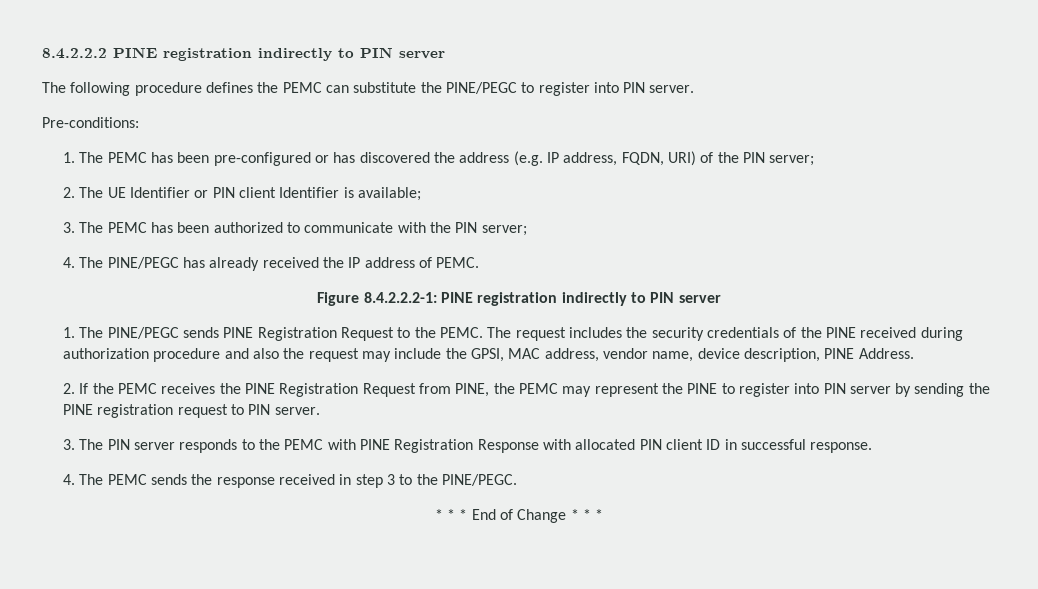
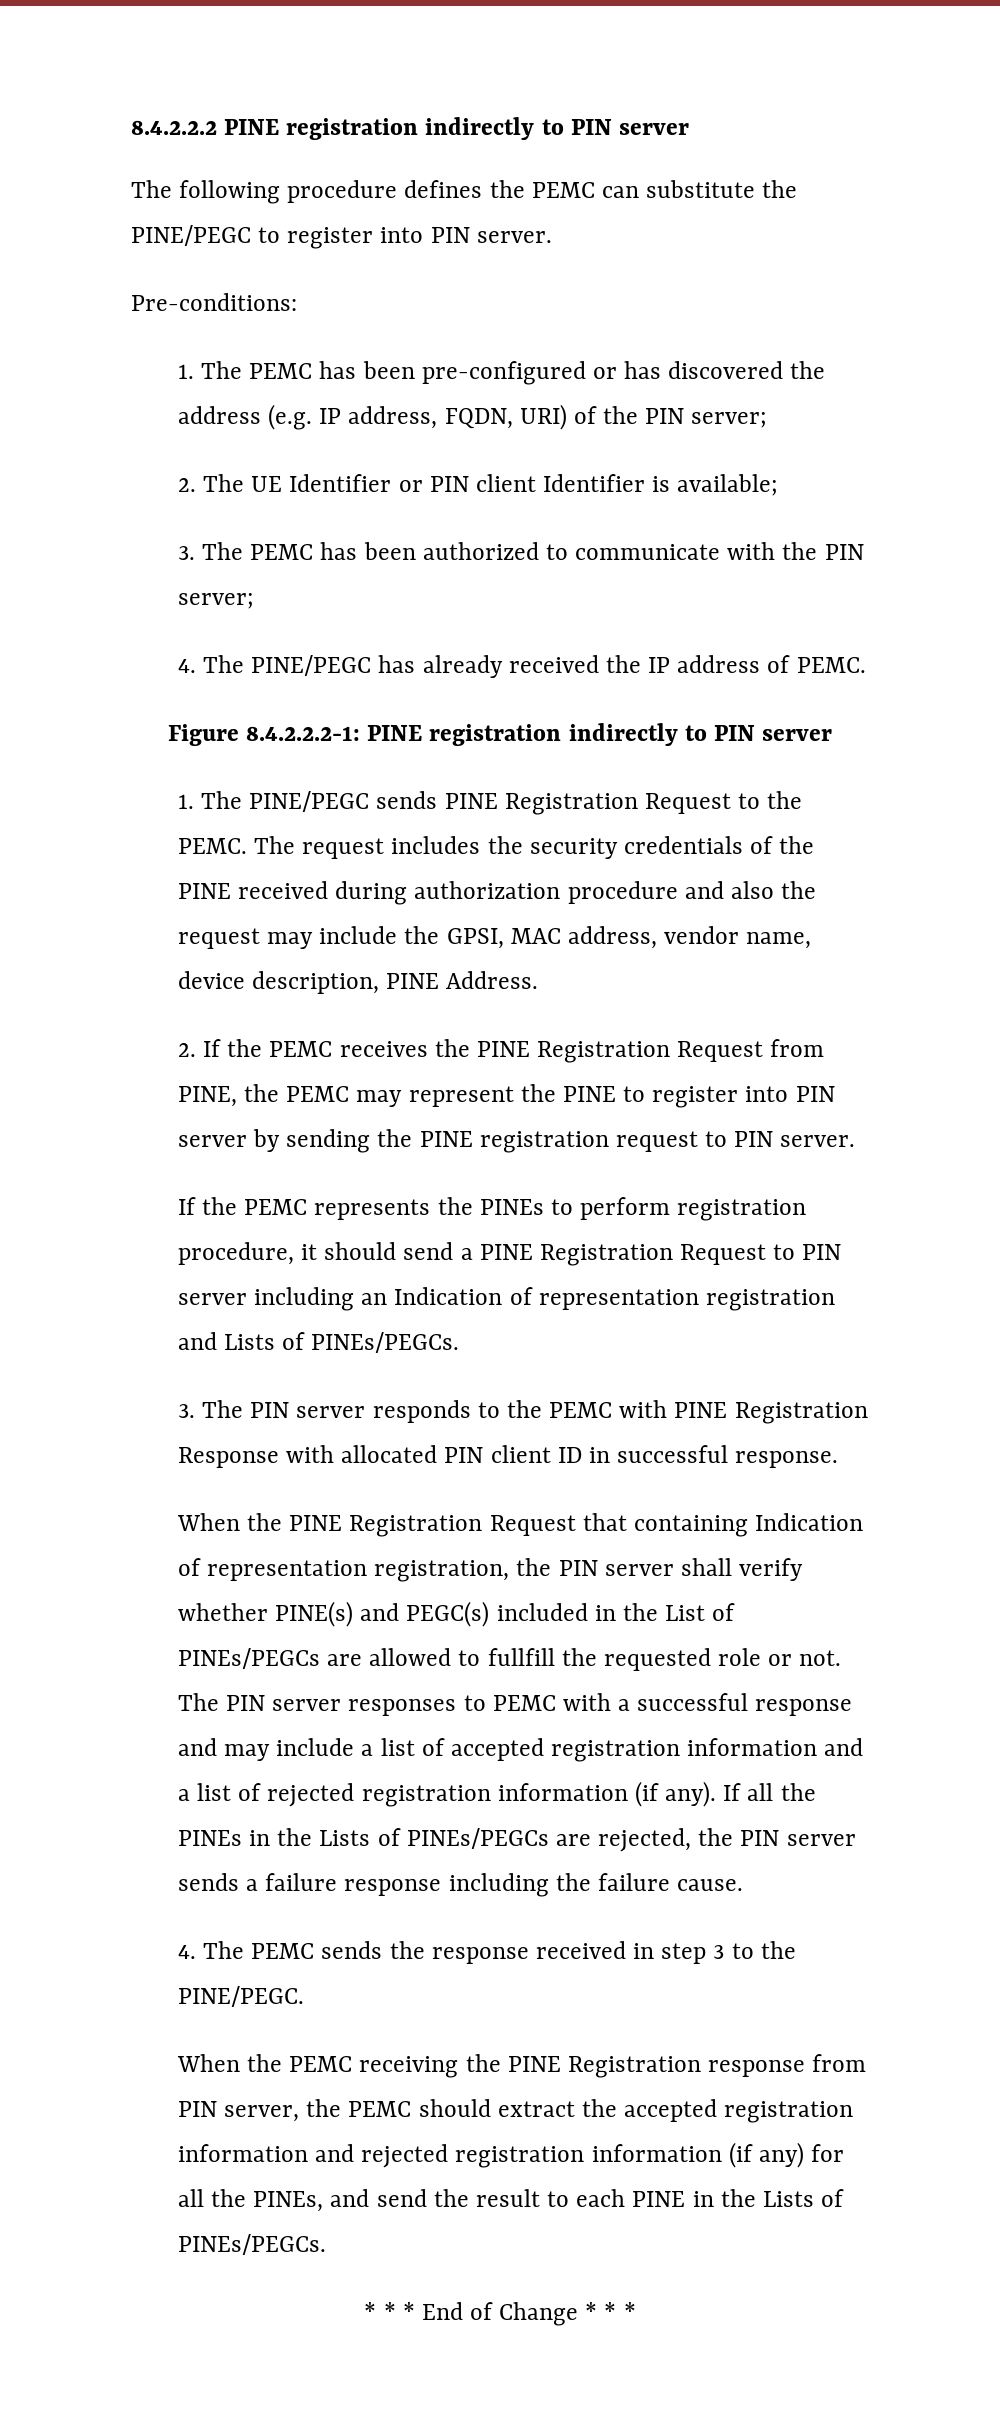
(320, 411) none -> [177,1197,807,1221] [177,1242,842,1266] [177,1287,835,1311] [177,1332,460,1353] // If the PEMC represents the PINEs to perform registration procedure, it should send a PINE Registration Request to PIN server including an Indication of representation registration and Lists of PINEs/PEGCs.
(873, 447) none -> [176,1513,864,1537] [177,1558,804,1582] [177,1601,736,1627] [177,1648,842,1671] [177,1693,853,1716] [177,1738,864,1762] [177,1781,816,1807] [177,1828,856,1852] [177,1873,744,1897] // When the PINE Registration Request that containing Indication of representation registration, the PIN server shall verify whether PINE(s) and PEGC(s) included in the List of PINEs/PEGCs are allowed to fullfill the requested role or not. The PIN server responses to PEMC with a successful response and may include a list of accepted registration information and a list of rejected registration information (if any). If all the PINEs in the Lists of PINEs/PEGCs are rejected, the PIN server sends a failure response including the failure cause.
(517, 480) none -> [176,2054,867,2078] [177,2099,854,2123] [177,2142,845,2168] [177,2189,845,2212] [177,2234,326,2255] // When the PEMC receiving the PINE Registration response from PIN server, the PEMC should extract the accepted registration information and rejected registration information (if any) for all the PINEs, and send the result to each PINE in the Lists of PINEs/PEGCs.

